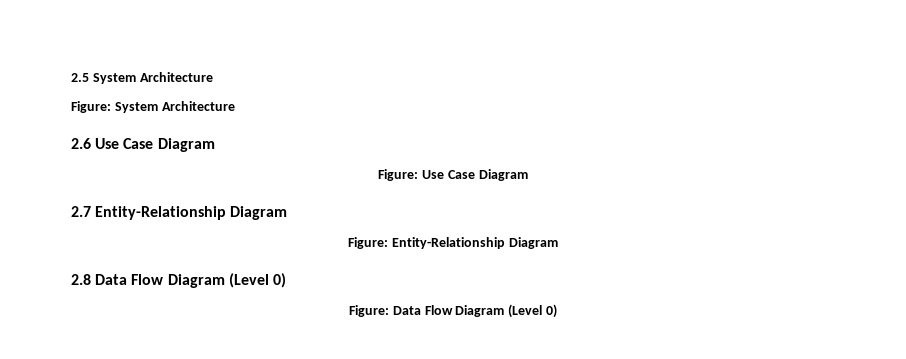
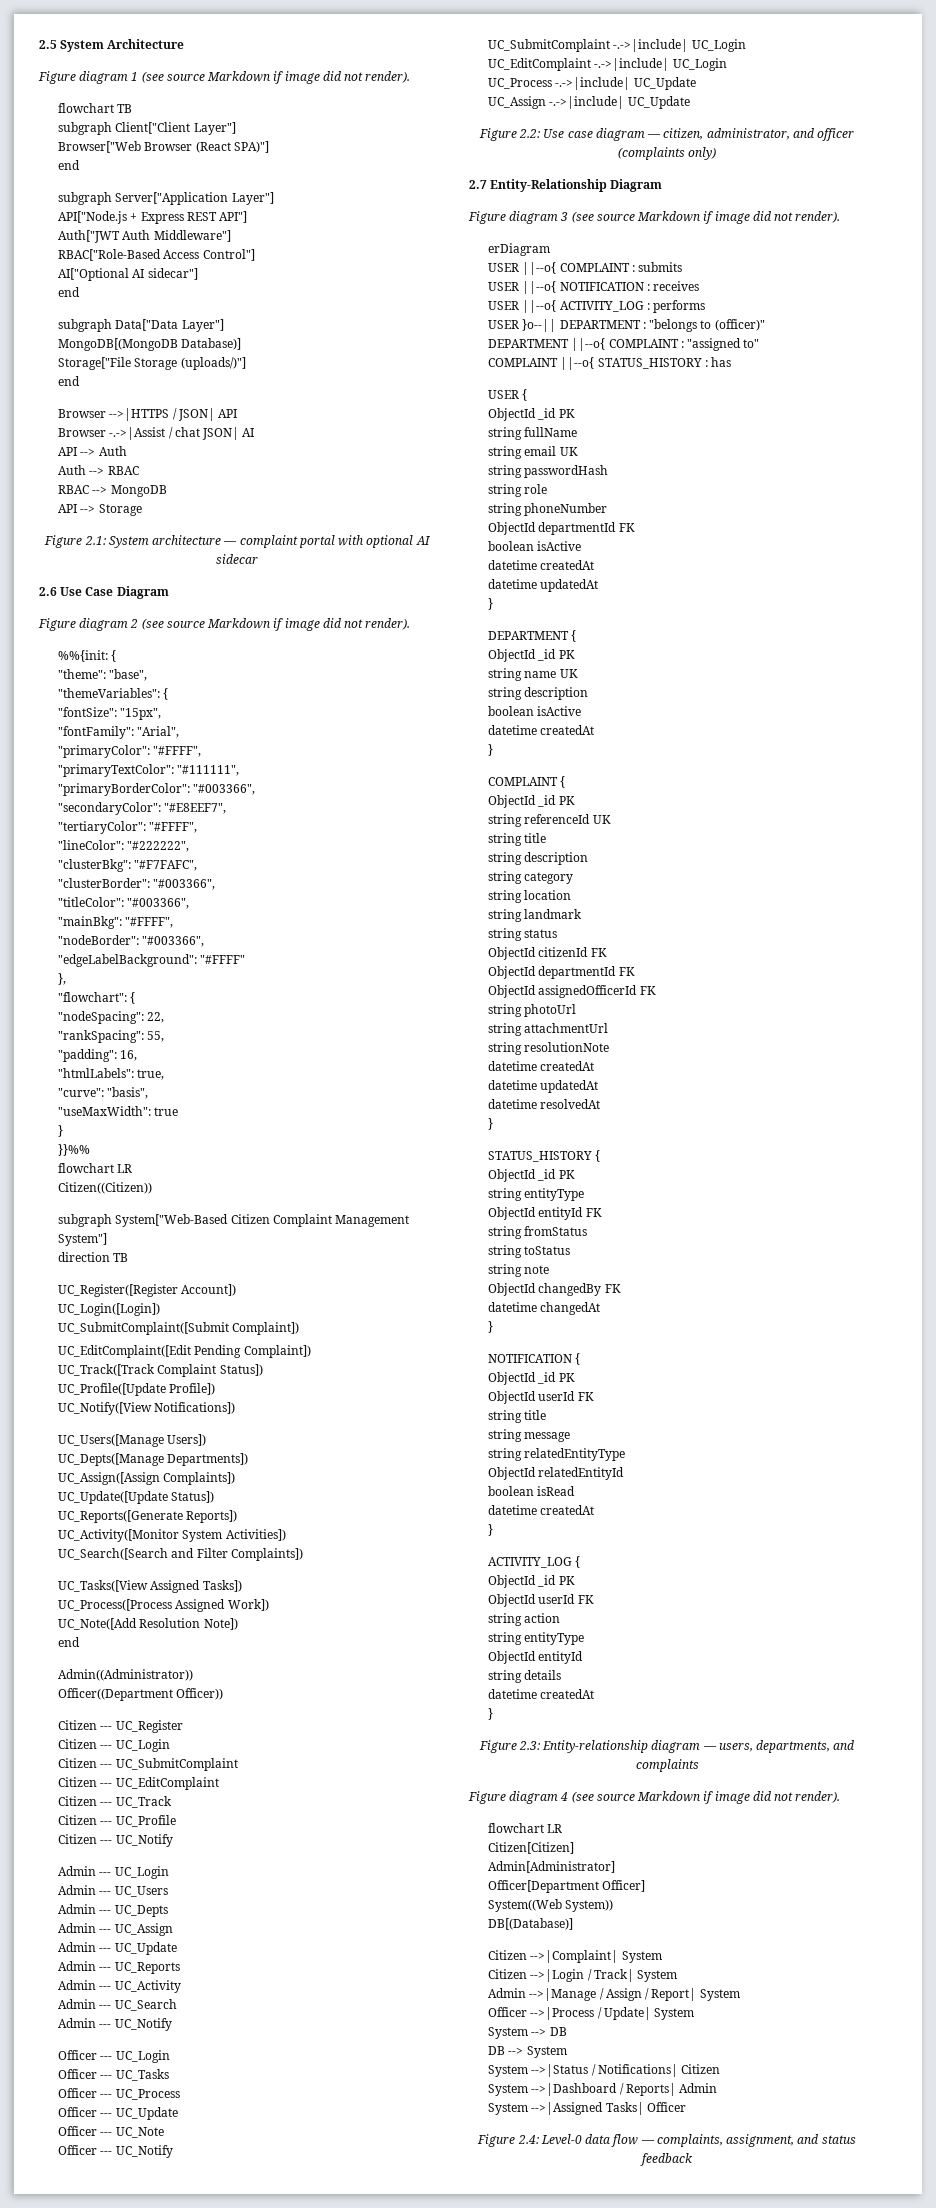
[71,101,235,113] [71,138,215,152] [378,169,528,181] [71,206,288,220] [348,237,558,249] [71,273,286,288] [349,304,557,318] Figure: System Architecture // 2.6 Use Case Diagram // Figure: Use Case Diagram // 2.7 Entity-Relationship Diagram // Figure: Entity-Relationship Diagram // 2.8 Data Flow Diagram (Level 0) // Figure: Data Flow Diagram (Level 0) -> [38,71,411,84] [58,103,133,113] [58,122,236,135] [58,141,269,153] [58,160,81,170] [58,192,274,205] [58,211,248,224] [58,230,231,243] [58,249,255,261] [58,268,198,281] [58,287,81,297] [58,319,224,332] [58,338,242,351] [58,357,246,370] [58,376,81,386] [58,408,238,421] [58,427,255,440] [58,446,127,456] [58,465,139,475] [58,485,167,497] [58,504,142,516] [44,535,431,548] [216,554,258,564] [39,586,169,599] [38,618,411,631] [58,650,117,662] [58,669,148,681] [58,688,169,700] [58,707,162,720] [58,726,180,739] [58,745,202,758] [58,764,240,777] [58,783,256,796] [58,802,227,815] [58,821,198,834] [58,840,190,852] [58,859,198,872] [58,878,216,890] [58,897,190,909] [58,916,174,929] [58,935,205,947] [58,954,246,967] [58,973,67,985] [58,992,136,1004] [58,1011,165,1024] [58,1030,165,1043] [58,1049,138,1062] [58,1068,165,1080] [58,1087,149,1099] [58,1106,179,1116] [58,1125,64,1137] [58,1144,91,1156] [58,1163,133,1173] [58,1182,153,1194] [58,1214,410,1227] [58,1233,108,1246] [58,1252,129,1262] [58,1284,237,1297] [58,1303,161,1316] [58,1322,300,1335] [58,1345,311,1358] [58,1364,263,1377] [58,1383,216,1396] [58,1402,236,1415] [58,1434,207,1447] [58,1453,249,1466] [58,1472,236,1485] [58,1491,215,1504] [58,1510,238,1523] [58,1529,286,1542] [58,1548,303,1561] [58,1580,242,1593] [58,1599,269,1612] [58,1618,238,1630] [58,1637,81,1647] [58,1669,194,1681] [58,1688,224,1701] [58,1720,183,1733] [58,1739,170,1752] [58,1758,238,1771] [58,1777,219,1790] [58,1796,172,1808] [58,1815,176,1827] [58,1834,173,1847] [58,1866,169,1879] [58,1885,168,1897] [58,1904,168,1917] [58,1923,173,1936] [58,1942,177,1955] [58,1961,180,1974] [58,1980,181,1993] [58,1999,177,2011] [58,2018,172,2031] [58,2050,170,2063] [58,2069,169,2081] [58,2088,180,2100] [58,2107,178,2120] [58,2126,164,2138] [58,2145,173,2158] [488,39,746,52] [488,58,727,71] [488,77,696,90] [488,96,690,109] [478,128,855,141] [617,147,717,160] [469,179,663,192] [468,211,841,224] [488,243,551,256] [488,262,683,275] [488,281,700,294] [488,300,706,313] [488,319,765,332] [488,338,760,351] [488,357,732,370] [488,389,528,401] [488,408,575,421] [488,427,578,440] [488,446,578,459] [488,465,609,478] [488,484,548,497] [488,503,608,516] [488,522,635,535] [488,541,582,551] [488,560,595,570] [488,579,599,592] [488,598,494,610] [488,630,577,642] [488,649,575,662] [488,668,578,681] [488,687,589,700] [488,706,582,716] [488,725,595,735] [488,744,494,756] [488,776,566,788] [488,795,575,808] [488,814,611,827] [488,833,547,846] [488,852,589,865] [488,871,574,884] [488,890,572,903] [488,909,583,922] [488,928,558,941] [488,947,607,960] [488,966,635,979] [488,985,656,998] [488,1004,577,1017] [488,1023,609,1036] [488,1042,610,1055] [488,1061,595,1071] [488,1080,599,1093] [488,1099,601,1109] [488,1118,494,1130] [488,1150,601,1162] [488,1169,575,1182] [488,1188,585,1201] [488,1207,602,1220] [488,1226,588,1239] [488,1245,571,1258] [488,1264,550,1277] [488,1283,621,1296] [488,1302,601,1315] [488,1321,494,1333] [488,1353,581,1365] [488,1372,575,1385] [488,1391,594,1404] [488,1410,547,1423] [488,1429,571,1442] [488,1448,626,1461] [488,1467,625,1480] [488,1486,576,1496] [488,1505,595,1515] [488,1524,494,1536] [488,1556,581,1568] [488,1575,575,1588] [488,1594,594,1607] [488,1613,561,1626] [488,1632,585,1645] [488,1651,584,1664] [488,1670,562,1683] [488,1689,595,1699] [488,1708,494,1720] [478,1740,855,1753] [635,1759,699,1772] [468,1791,841,1804] [488,1823,563,1833] [488,1842,575,1854] [488,1861,616,1873] [488,1880,646,1893] [488,1899,614,1912] [488,1918,574,1930] [488,1950,662,1963] [488,1969,678,1982] [488,1988,740,2001] [488,2007,695,2020] [488,2027,567,2039] [488,2046,567,2058] [488,2064,721,2077] [488,2083,718,2096] [488,2102,686,2115] [477,2134,856,2147] [640,2153,693,2166] Figure diagram 1 (see source Markdown if image did not render). // flowchart TB // subgraph Client["Client Layer"] // Browser["Web Browser (React SPA)"] // end // subgraph Server["Application Layer"] // API["Node.js + Express REST API"] // Auth["JWT Auth Middleware"] // RBAC["Role-Based Access Control"] // AI["Optional AI sidecar"] // end // subgraph Data["Data Layer"] // MongoDB[(MongoDB Database)] // Storage["File Storage (uploads/)"] // end // Browser -->|HTTPS / JSON| API // Browser -.->|Assist / chat JSON| AI // API --> Auth // Auth --> RBAC // RBAC --> MongoDB // API --> Storage // Figure 2.1: System architecture — complaint portal with optional AI sidecar // 2.6 Use Case Diagram // Figure diagram 2 (see source Markdown if image did not render). // %%{init: { // "theme": "base", // "themeVariables": { // "fontSize": "15px", // "fontFamily": "Arial", // "primaryColor": "#FFFF", // "primaryTextColor": "#111111", // "primaryBorderColor": "#003366", // "secondaryColor": "#E8EEF7", // "tertiaryColor": "#FFFF", // "lineColor": "#222222", // "clusterBkg": "#F7FAFC", // "clusterBorder": "#003366", // "titleColor": "#003366", // "mainBkg": "#FFFF", // "nodeBorder": "#003366", // "edgeLabelBackground": "#FFFF" // }, // "flowchart": { // "nodeSpacing": 22, // "rankSpacing": 55, // "padding": 16, // "htmlLabels": true, // "curve": "basis", // "useMaxWidth": true // } // }}%% // flowchart LR // Citizen((Citizen)) // subgraph System["Web-Based Citizen Complaint Management System"] // direction TB // UC_Register([Register Account]) // UC_Login([Login]) // UC_SubmitComplaint([Submit Complaint]) // UC_EditComplaint([Edit Pending Complaint]) // UC_Track([Track Complaint Status]) // UC_Profile([Update Profile]) // UC_Notify([View Notifications]) // UC_Users([Manage Users]) // UC_Depts([Manage Departments]) // UC_Assign([Assign Complaints]) // UC_Update([Update Status]) // UC_Reports([Generate Reports]) // UC_Activity([Monitor System Activities]) // UC_Search([Search and Filter Complaints]) // UC_Tasks([View Assigned Tasks]) // UC_Process([Process Assigned Work]) // UC_Note([Add Resolution Note]) // end // Admin((Administrator)) // Officer((Department Officer)) // Citizen --- UC_Register // Citizen --- UC_Login // Citizen --- UC_SubmitComplaint // Citizen --- UC_EditComplaint // Citizen --- UC_Track // Citizen --- UC_Profile // Citizen --- UC_Notify // Admin --- UC_Login // Admin --- UC_Users // Admin --- UC_Depts // Admin --- UC_Assign // Admin --- UC_Update // Admin --- UC_Reports // Admin --- UC_Activity // Admin --- UC_Search // Admin --- UC_Notify // Officer --- UC_Login // Officer --- UC_Tasks // Officer --- UC_Process // Officer --- UC_Update // Officer --- UC_Note // Officer --- UC_Notify // UC_SubmitComplaint -.->|include| UC_Login // UC_EditComplaint -.->|include| UC_Login // UC_Process -.->|include| UC_Update // UC_Assign -.->|include| UC_Update // Figure 2.2: Use case diagram — citizen, administrator, and officer (complaints only) // 2.7 Entity-Relationship Diagram // Figure diagram 3 (see source Markdown if image did not render). // erDiagram // USER ||--o{ COMPLAINT : submits // USER ||--o{ NOTIFICATION : receives // USER ||--o{ ACTIVITY_LOG : performs // USER }o--|| DEPARTMENT : "belongs to (officer)" // DEPARTMENT ||--o{ COMPLAINT : "assigned to" // COMPLAINT ||--o{ STATUS_HISTORY : has // USER { // ObjectId _id PK // string fullName // string email UK // string passwordHash // string role // string phoneNumber // ObjectId departmentId FK // boolean isActive // datetime createdAt // datetime updatedAt // } // DEPARTMENT { // ObjectId _id PK // string name UK // string description // boolean isActive // datetime createdAt // } // COMPLAINT { // ObjectId _id PK // string referenceId UK // string title // string description // string category // string location // string landmark // string status // ObjectId citizenId FK // ObjectId departmentId FK // ObjectId assignedOfficerId FK // string photoUrl // string attachmentUrl // string resolutionNote // datetime createdAt // datetime updatedAt // datetime resolvedAt // } // STATUS_HISTORY { // ObjectId _id PK // string entityType // ObjectId entityId FK // string fromStatus // string toStatus // string note // ObjectId changedBy FK // datetime changedAt // } // NOTIFICATION { // ObjectId _id PK // ObjectId userId FK // string title // string message // string relatedEntityType // ObjectId relatedEntityId // boolean isRead // datetime createdAt // } // ACTIVITY_LOG { // ObjectId _id PK // ObjectId userId FK // string action // string entityType // ObjectId entityId // string details // datetime createdAt // } // Figure 2.3: Entity-relationship diagram — users, departments, and complaints // Figure diagram 4 (see source Markdown if image did not render). // flowchart LR // Citizen[Citizen] // Admin[Administrator] // Officer[Department Officer] // System((Web System)) // DB[(Database)] // Citizen -->|Complaint| System // Citizen -->|Login / Track| System // Admin -->|Manage / Assign / Report| System // Officer -->|Process / Update| System // System --> DB // DB --> System // System -->|Status / Notifications| Citizen // System -->|Dashboard / Reports| Admin // System -->|Assigned Tasks| Officer // Figure 2.4: Level-0 data flow — complaints, assignment, and status feedback

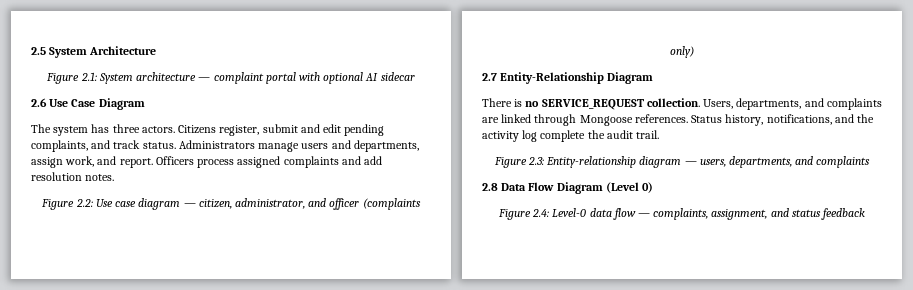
[38,71,411,84] [58,103,133,113] [58,122,236,135] [58,141,269,153] [58,160,81,170] [58,192,274,205] [58,211,248,224] [58,230,231,243] [58,249,255,261] [58,268,198,281] [58,287,81,297] [58,319,224,332] [58,338,242,351] [58,357,246,370] [58,376,81,386] [58,408,238,421] [58,427,255,440] [58,446,127,456] [58,465,139,475] [58,485,167,497] [58,504,142,516] // Figure diagram 1 (see source Markdown if image did not render). // flowchart TB // subgraph Client["Client Layer"] // Browser["Web Browser (React SPA)"] // end // subgraph Server["Application Layer"] // API["Node.js + Express REST API"] // Auth["JWT Auth Middleware"] // RBAC["Role-Based Access Control"] // AI["Optional AI sidecar"] // end // subgraph Data["Data Layer"] // MongoDB[(MongoDB Database)] // Storage["File Storage (uploads/)"] // end // Browser -->|HTTPS / JSON| API // Browser -.->|Assist / chat JSON| AI // API --> Auth // Auth --> RBAC // RBAC --> MongoDB // API --> Storage -> (157, 50) none
[38,618,411,631] [58,650,117,662] [58,669,148,681] [58,688,169,700] [58,707,162,720] [58,726,180,739] [58,745,202,758] [58,764,240,777] [58,783,256,796] [58,802,227,815] [58,821,198,834] [58,840,190,852] [58,859,198,872] [58,878,216,890] [58,897,190,909] [58,916,174,929] [58,935,205,947] [58,954,246,967] [58,973,67,985] [58,992,136,1004] [58,1011,165,1024] [58,1030,165,1043] [58,1049,138,1062] [58,1068,165,1080] [58,1087,149,1099] [58,1106,179,1116] [58,1125,64,1137] [58,1144,91,1156] [58,1163,133,1173] [58,1182,153,1194] [58,1214,410,1227] [58,1233,108,1246] [58,1252,129,1262] [58,1284,237,1297] [58,1303,161,1316] [58,1322,300,1335] [58,1345,311,1358] [58,1364,263,1377] [58,1383,216,1396] [58,1402,236,1415] [58,1434,207,1447] [58,1453,249,1466] [58,1472,236,1485] [58,1491,215,1504] [58,1510,238,1523] [58,1529,286,1542] [58,1548,303,1561] [58,1580,242,1593] [58,1599,269,1612] [58,1618,238,1630] [58,1637,81,1647] [58,1669,194,1681] [58,1688,224,1701] [58,1720,183,1733] [58,1739,170,1752] [58,1758,238,1771] [58,1777,219,1790] [58,1796,172,1808] [58,1815,176,1827] [58,1834,173,1847] [58,1866,169,1879] [58,1885,168,1897] [58,1904,168,1917] [58,1923,173,1936] [58,1942,177,1955] [58,1961,180,1974] [58,1980,181,1993] [58,1999,177,2011] [58,2018,172,2031] [58,2050,170,2063] [58,2069,169,2081] [58,2088,180,2100] [58,2107,178,2120] [58,2126,164,2138] [58,2145,173,2158] [488,39,746,52] [488,58,727,71] [488,77,696,90] [488,96,690,109] Figure diagram 2 (see source Markdown if image did not render). // %%{init: { // "theme": "base", // "themeVariables": { // "fontSize": "15px", // "fontFamily": "Arial", // "primaryColor": "#FFFF", // "primaryTextColor": "#111111", // "primaryBorderColor": "#003366", // "secondaryColor": "#E8EEF7", // "tertiaryColor": "#FFFF", // "lineColor": "#222222", // "clusterBkg": "#F7FAFC", // "clusterBorder": "#003366", // "titleColor": "#003366", // "mainBkg": "#FFFF", // "nodeBorder": "#003366", // "edgeLabelBackground": "#FFFF" // }, // "flowchart": { // "nodeSpacing": 22, // "rankSpacing": 55, // "padding": 16, // "htmlLabels": true, // "curve": "basis", // "useMaxWidth": true // } // }}%% // flowchart LR // Citizen((Citizen)) // subgraph System["Web-Based Citizen Complaint Management System"] // direction TB // UC_Register([Register Account]) // UC_Login([Login]) // UC_SubmitComplaint([Submit Complaint]) // UC_EditComplaint([Edit Pending Complaint]) // UC_Track([Track Complaint Status]) // UC_Profile([Update Profile]) // UC_Notify([View Notifications]) // UC_Users([Manage Users]) // UC_Depts([Manage Departments]) // UC_Assign([Assign Complaints]) // UC_Update([Update Status]) // UC_Reports([Generate Reports]) // UC_Activity([Monitor System Activities]) // UC_Search([Search and Filter Complaints]) // UC_Tasks([View Assigned Tasks]) // UC_Process([Process Assigned Work]) // UC_Note([Add Resolution Note]) // end // Admin((Administrator)) // Officer((Department Officer)) // Citizen --- UC_Register // Citizen --- UC_Login // Citizen --- UC_SubmitComplaint // Citizen --- UC_EditComplaint // Citizen --- UC_Track // Citizen --- UC_Profile // Citizen --- UC_Notify // Admin --- UC_Login // Admin --- UC_Users // Admin --- UC_Depts // Admin --- UC_Assign // Admin --- UC_Update // Admin --- UC_Reports // Admin --- UC_Activity // Admin --- UC_Search // Admin --- UC_Notify // Officer --- UC_Login // Officer --- UC_Tasks // Officer --- UC_Process // Officer --- UC_Update // Officer --- UC_Note // Officer --- UC_Notify // UC_SubmitComplaint -.->|include| UC_Login // UC_EditComplaint -.->|include| UC_Login // UC_Process -.->|include| UC_Update // UC_Assign -.->|include| UC_Update -> [31,124,385,136] [31,140,419,152] [31,156,383,168] [31,172,115,181] The system has three actors. Citizens register, submit and edit pending complaints, and track status. Administrators manage users and departments, assign work, and report. Officers process assigned complaints and add resolution notes.
[468,211,841,224] [488,243,551,256] [488,262,683,275] [488,281,700,294] [488,300,706,313] [488,319,765,332] [488,338,760,351] [488,357,732,370] [488,389,528,401] [488,408,575,421] [488,427,578,440] [488,446,578,459] [488,465,609,478] [488,484,548,497] [488,503,608,516] [488,522,635,535] [488,541,582,551] [488,560,595,570] [488,579,599,592] [488,598,494,610] [488,630,577,642] [488,649,575,662] [488,668,578,681] [488,687,589,700] [488,706,582,716] [488,725,595,735] [488,744,494,756] [488,776,566,788] [488,795,575,808] [488,814,611,827] [488,833,547,846] [488,852,589,865] [488,871,574,884] [488,890,572,903] [488,909,583,922] [488,928,558,941] [488,947,607,960] [488,966,635,979] [488,985,656,998] [488,1004,577,1017] [488,1023,609,1036] [488,1042,610,1055] [488,1061,595,1071] [488,1080,599,1093] [488,1099,601,1109] [488,1118,494,1130] [488,1150,601,1162] [488,1169,575,1182] [488,1188,585,1201] [488,1207,602,1220] [488,1226,588,1239] [488,1245,571,1258] [488,1264,550,1277] [488,1283,621,1296] [488,1302,601,1315] [488,1321,494,1333] [488,1353,581,1365] [488,1372,575,1385] [488,1391,594,1404] [488,1410,547,1423] [488,1429,571,1442] [488,1448,626,1461] [488,1467,625,1480] [488,1486,576,1496] [488,1505,595,1515] [488,1524,494,1536] [488,1556,581,1568] [488,1575,575,1588] [488,1594,594,1607] [488,1613,561,1626] [488,1632,585,1645] [488,1651,584,1664] [488,1670,562,1683] [488,1689,595,1699] [488,1708,494,1720] Figure diagram 3 (see source Markdown if image did not render). // erDiagram // USER ||--o{ COMPLAINT : submits // USER ||--o{ NOTIFICATION : receives // USER ||--o{ ACTIVITY_LOG : performs // USER }o--|| DEPARTMENT : "belongs to (officer)" // DEPARTMENT ||--o{ COMPLAINT : "assigned to" // COMPLAINT ||--o{ STATUS_HISTORY : has // USER { // ObjectId _id PK // string fullName // string email UK // string passwordHash // string role // string phoneNumber // ObjectId departmentId FK // boolean isActive // datetime createdAt // datetime updatedAt // } // DEPARTMENT { // ObjectId _id PK // string name UK // string description // boolean isActive // datetime createdAt // } // COMPLAINT { // ObjectId _id PK // string referenceId UK // string title // string description // string category // string location // string landmark // string status // ObjectId citizenId FK // ObjectId departmentId FK // ObjectId assignedOfficerId FK // string photoUrl // string attachmentUrl // string resolutionNote // datetime createdAt // datetime updatedAt // datetime resolvedAt // } // STATUS_HISTORY { // ObjectId _id PK // string entityType // ObjectId entityId FK // string fromStatus // string toStatus // string note // ObjectId changedBy FK // datetime changedAt // } // NOTIFICATION { // ObjectId _id PK // ObjectId userId FK // string title // string message // string relatedEntityType // ObjectId relatedEntityId // boolean isRead // datetime createdAt // } // ACTIVITY_LOG { // ObjectId _id PK // ObjectId userId FK // string action // string entityType // ObjectId entityId // string details // datetime createdAt // } -> [482,98,882,110] [482,114,875,126] [482,130,660,142] There is no SERVICE_REQUEST collection. Users, departments, and complaints are linked through Mongoose references. Status history, notifications, and the activity log complete the audit trail.
[468,1791,841,1804] [488,1823,563,1833] [488,1842,575,1854] [488,1861,616,1873] [488,1880,646,1893] [488,1899,614,1912] [488,1918,574,1930] [488,1950,662,1963] [488,1969,678,1982] [488,1988,740,2001] [488,2007,695,2020] [488,2027,567,2039] [488,2046,567,2058] [488,2064,721,2077] [488,2083,718,2096] [488,2102,686,2115] Figure diagram 4 (see source Markdown if image did not render). // flowchart LR // Citizen[Citizen] // Admin[Administrator] // Officer[Department Officer] // System((Web System)) // DB[(Database)] // Citizen -->|Complaint| System // Citizen -->|Login / Track| System // Admin -->|Manage / Assign / Report| System // Officer -->|Process / Update| System // System --> DB // DB --> System // System -->|Status / Notifications| Citizen // System -->|Dashboard / Reports| Admin // System -->|Assigned Tasks| Officer -> [482,182,654,194] 2.8 Data Flow Diagram (Level 0)

